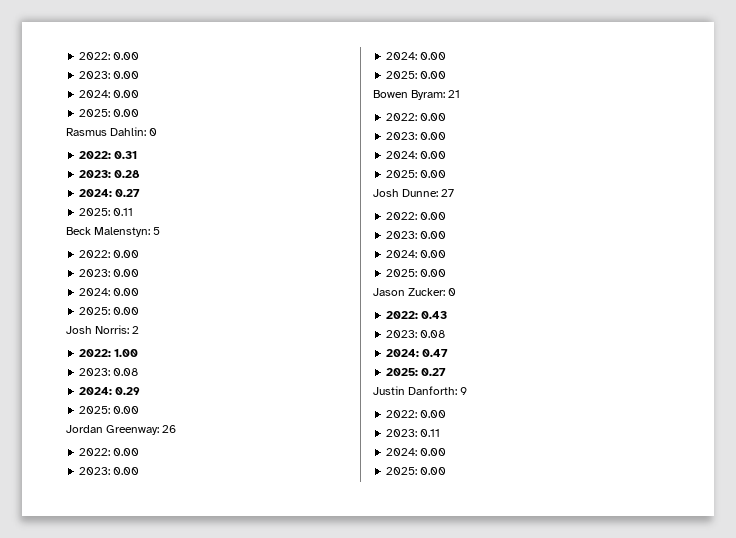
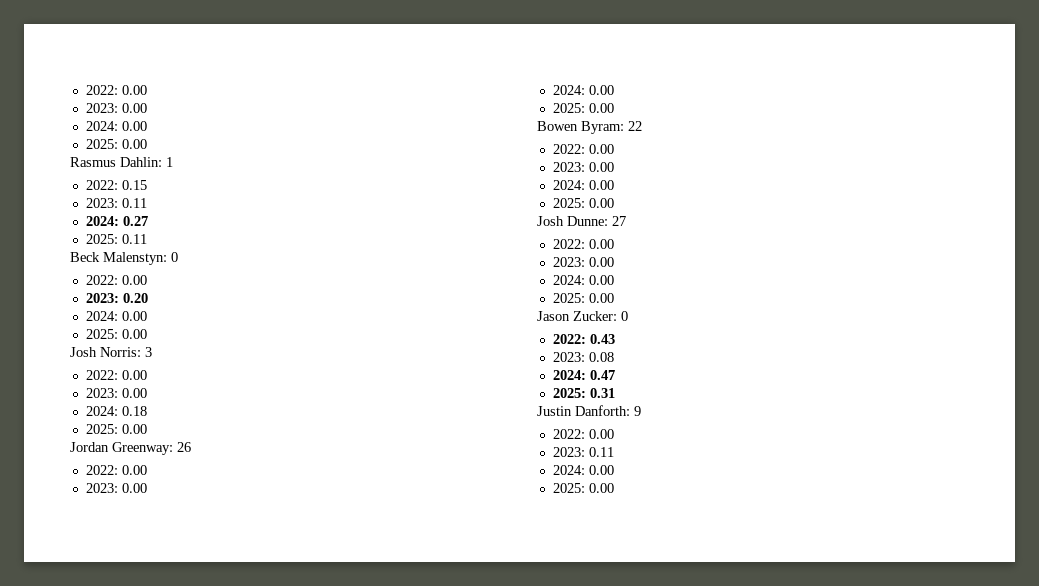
[149,128,158,136] [79,151,138,159] [79,170,141,178] 0 // 2022: 0.31 // 2023: 0.28 -> [166,157,173,167] [85,180,147,190] [85,198,147,208] 1 // 2022: 0.15 // 2023: 0.11
[153,227,161,235] [79,250,140,258] [79,269,140,277] 5 // 2022: 0.00 // 2023: 0.00 -> [171,252,178,262] [85,275,147,285] [85,293,148,303] 0 // 2022: 0.00 // 2023: 0.20
[132,326,140,334] [79,349,139,357] [79,368,139,376] [79,387,141,395] 2 // 2022: 1.00 // 2023: 0.08 // 2024: 0.29 -> [145,347,152,357] [85,370,147,380] [85,388,147,398] [85,406,147,416] 3 // 2022: 0.00 // 2023: 0.00 // 2024: 0.18
[448,90,461,98] 21 -> [628,121,642,131] 22
[421,368,447,376] 0.27 -> [589,388,615,398] 0.31

